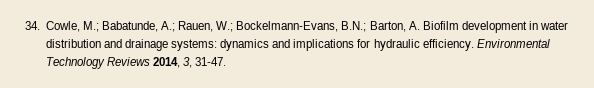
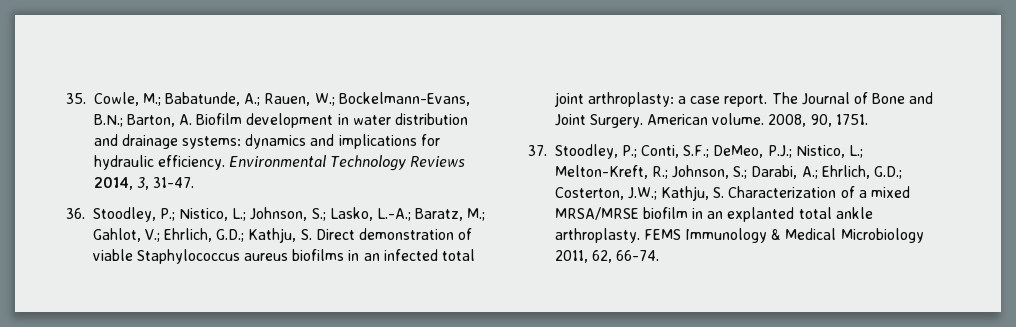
[25,21,40,30] 34. -> [66,93,86,104] 35.
(227, 61) none -> [66,207,486,222] [92,228,473,243] [92,249,476,264] [553,92,934,107] [554,113,868,128] [528,144,863,159] [554,165,903,179] [554,186,911,201] [554,207,873,222] [554,228,924,243] [554,250,660,263] // 36. Stoodley, P.; Nistico, L.; Johnson, S.; Lasko, L.-A.; Baratz, M.; Gahlot, V.; Ehrlich, G.D.; Kathju, S. Direct demonstration of viable Staphylococcus aureus biofilms in an infected total joint arthroplasty: a case report. The Journal of Bone and Joint Surgery. American volume. 2008, 90, 1751. // 37. Stoodley, P.; Conti, S.F.; DeMeo, P.J.; Nistico, L.; Melton-Kreft, R.; Johnson, S.; Darabi, A.; Ehrlich, G.D.; Costerton, J.W.; Kathju, S. Characterization of a mixed MRSA/MRSE biofilm in an explanted total ankle arthroplasty. FEMS Immunology & Medical Microbiology 2011, 62, 66-74.

